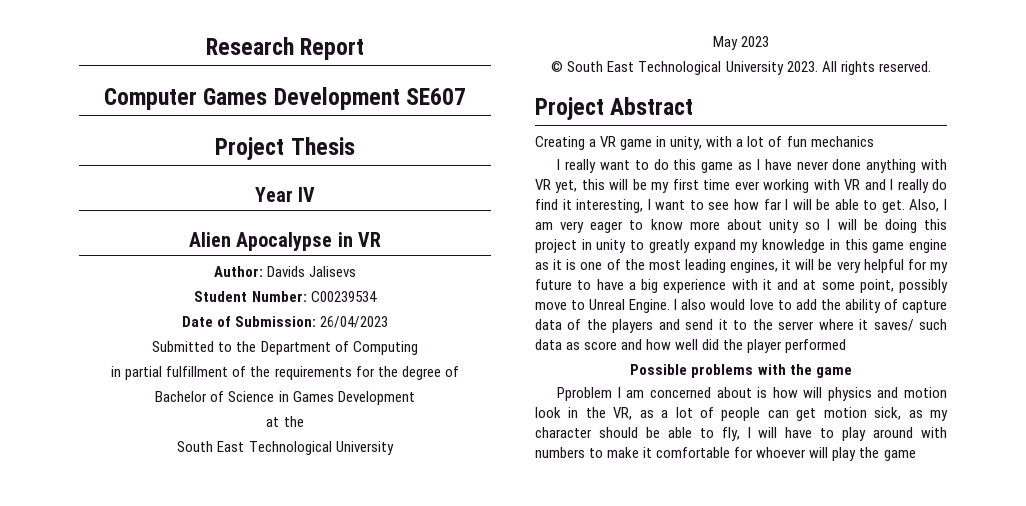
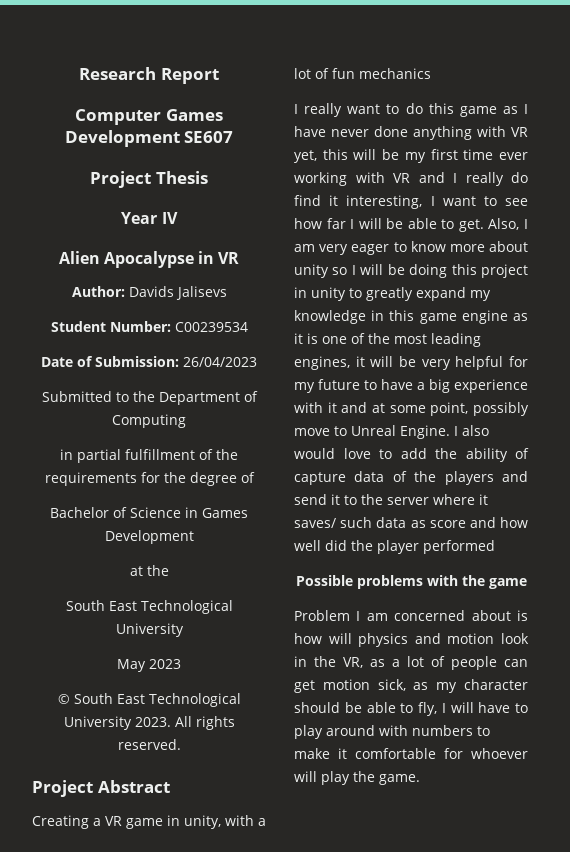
[557,387,613,401] Pproblem -> [294,610,350,621] Problem
[883,450,916,461] game -> [379,774,420,785] game.

